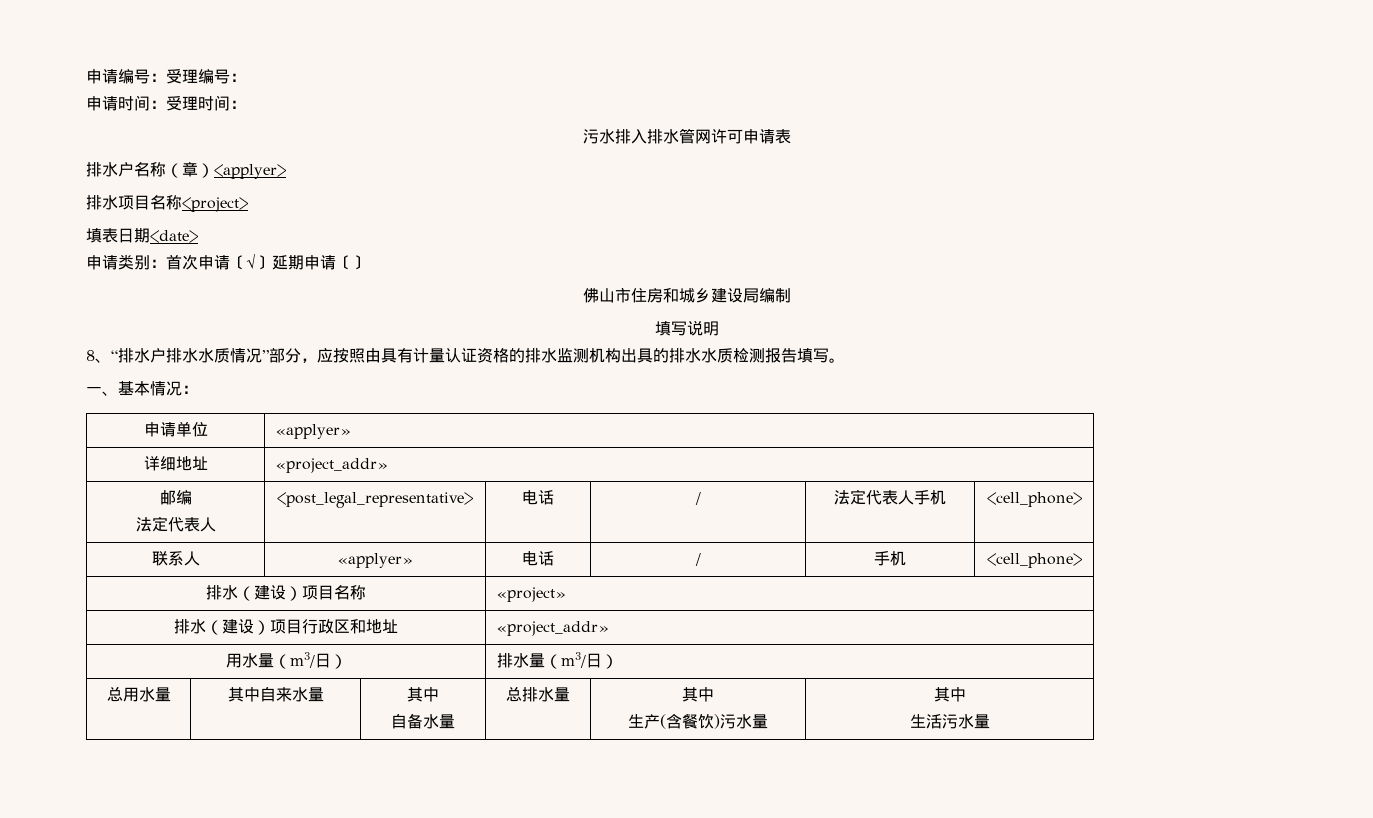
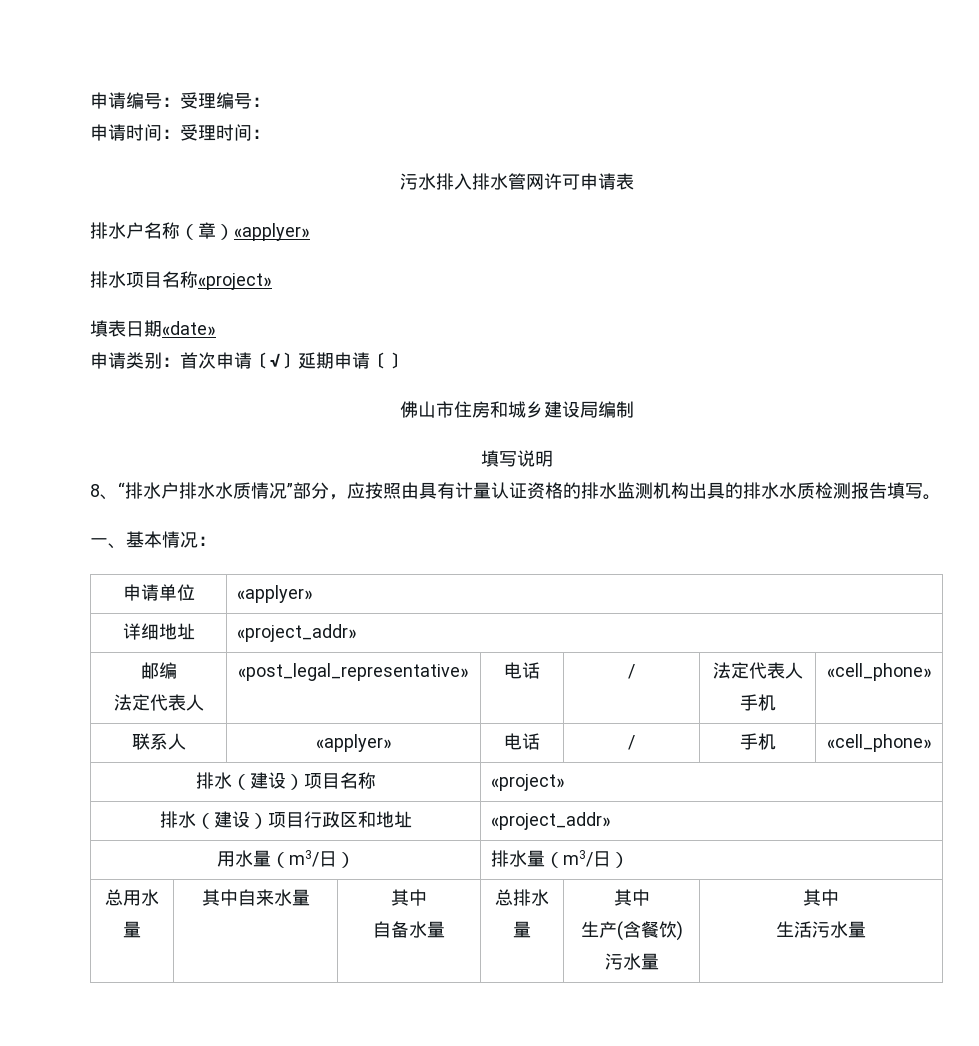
[214,164,286,179] <applyer> -> [234,223,310,241] «applyer»
[182,197,248,212] <project> -> [198,273,272,290] «project»
[150,230,198,243] <date> -> [162,321,216,336] «date»
[277,492,473,508] <post_legal_representative> -> [238,663,469,681] «post_legal_representative»
[986,492,1082,507] <cell_phone> -> [826,663,932,681] «cell_phone»
[986,553,1082,568] <cell_phone> -> [826,734,932,752] «cell_phone»

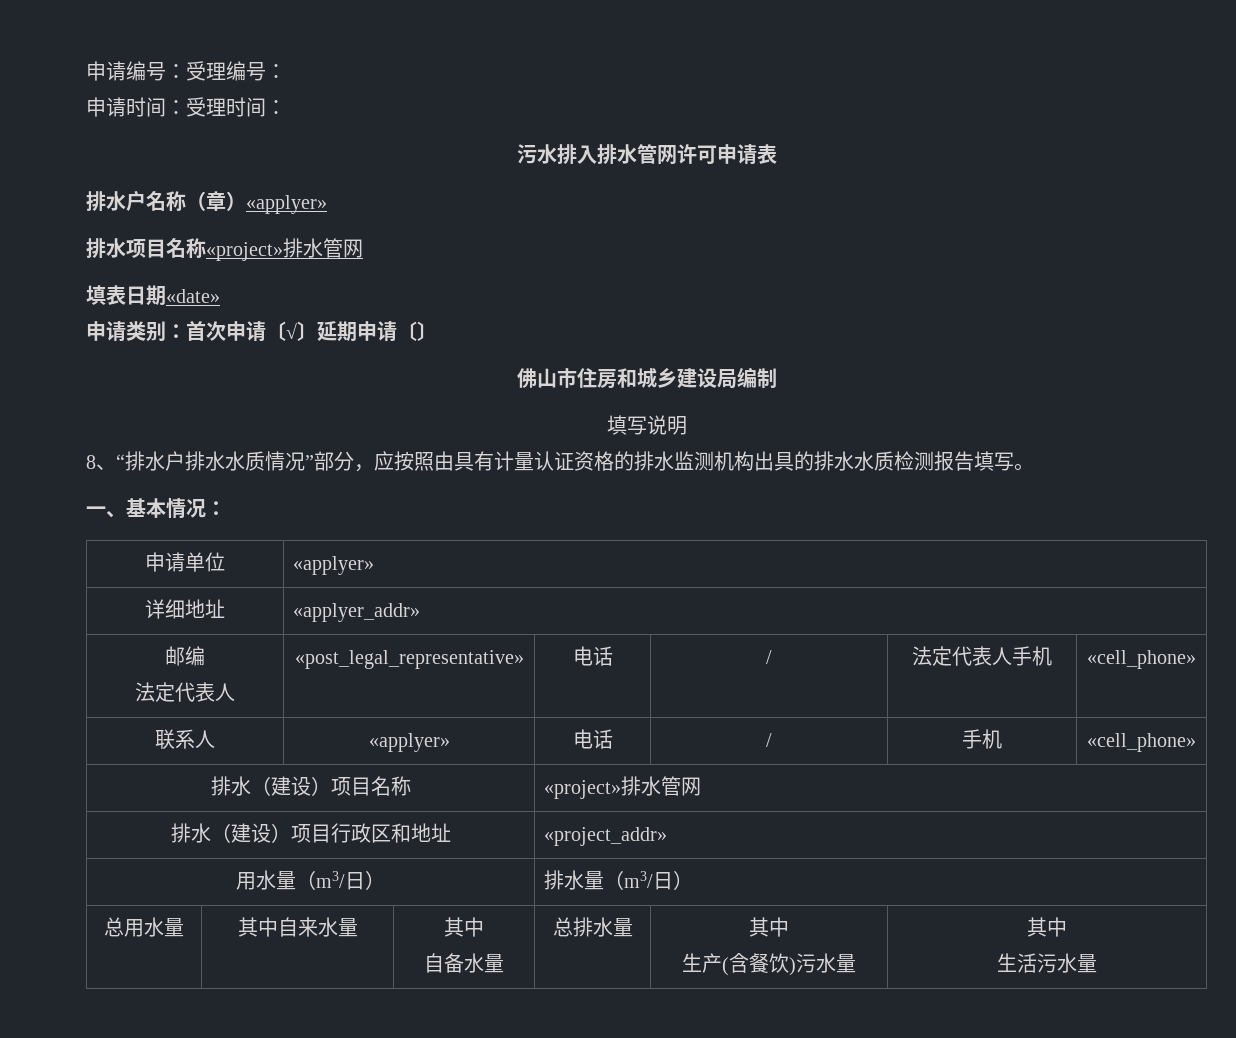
(272, 281) none -> [283,238,363,258] 排水管网
[236,624,357,642] «project_addr» -> [292,603,420,622] «applyer_addr»
(565, 782) none -> [620,776,701,796] 排水管网

